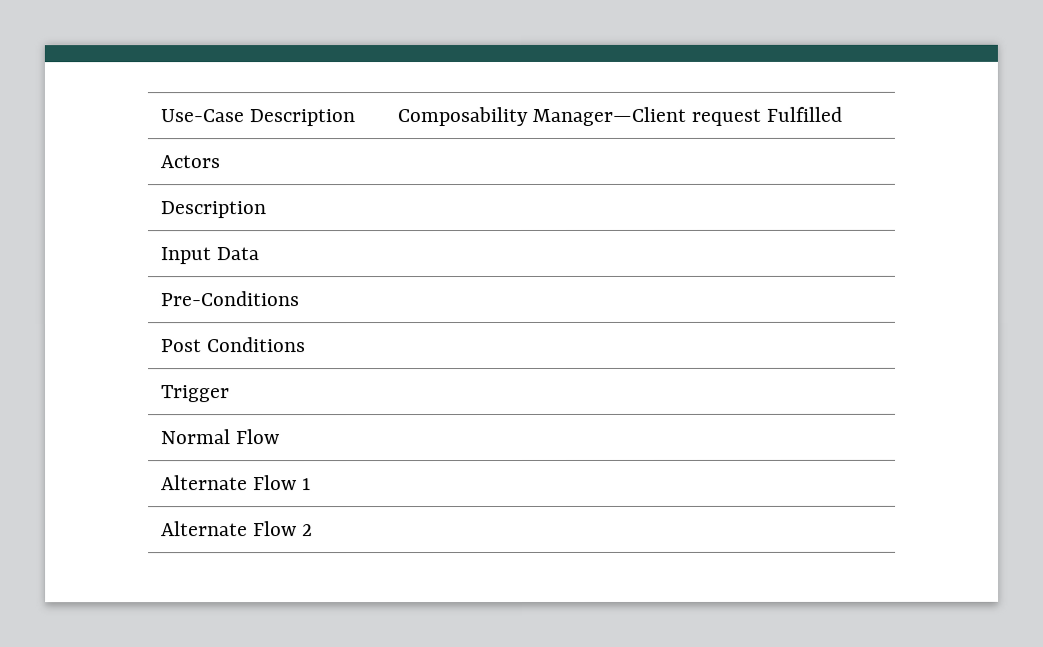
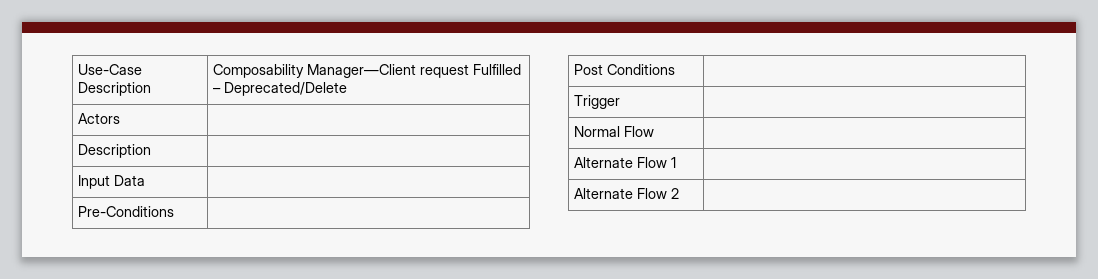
(843, 114) none -> [213,82,348,96] – Deprecated/Delete

